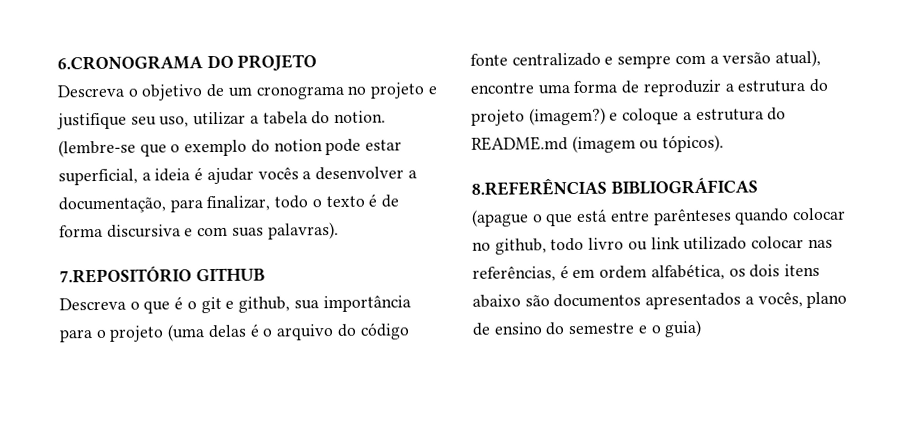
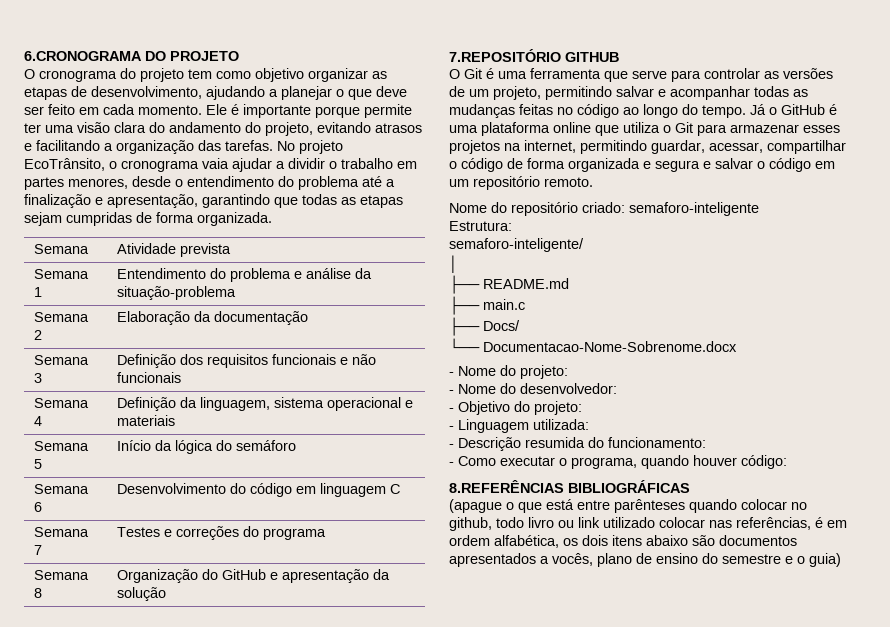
[57,82,437,101] [57,110,387,130] [58,138,403,158] [58,166,417,186] [58,193,400,214] [59,221,339,240] [59,265,265,284] [59,295,411,314] [59,322,410,343] [470,49,822,69] [470,78,829,97] [471,107,787,126] [471,134,725,154] Descreva o objetivo de um cronograma no projeto e justifique seu uso, utilizar a tabela do notion. (lembre-se que o exemplo do notion pode estar superficial, a ideia é ajudar vocês a desenvolver a documentação, para finalizar, todo o texto é de forma discursiva e com suas palavras). // 7.REPOSITÓRIO GITHUB // Descreva o que é o git e github, sua importância para o projeto (uma delas é o arquivo do código fonte centralizado e sempre com a versão atual), encontre uma forma de reproduzir a estrutura do projeto (imagem?) e coloque a estrutura do README.md (imagem ou tópicos). -> [24,68,387,82] [24,86,407,100] [24,104,412,118] [24,122,422,136] [24,140,343,154] [24,158,417,172] [24,176,395,190] [24,194,403,208] [24,212,272,226] [33,244,89,254] [116,243,231,257] [33,269,89,279] [33,287,42,297] [116,268,372,282] [116,286,236,300] [33,312,89,322] [33,330,42,340] [116,311,308,325] [33,355,89,365] [33,373,42,383] [116,354,376,368] [116,372,181,383] [33,398,89,408] [33,416,42,426] [116,397,413,411] [116,415,175,426] [33,441,89,451] [33,459,42,469] [116,440,296,454] [33,484,89,494] [33,502,42,512] [116,483,400,497] [33,527,89,537] [33,545,42,555] [116,526,326,540] [33,570,89,580] [33,588,42,598] [116,569,390,583] [116,587,166,601] [449,49,619,62] [449,68,833,82] [449,86,808,100] [449,104,837,118] [449,122,840,136] [449,140,846,154] [449,158,835,172] [449,176,593,190] [449,202,759,216] [449,221,512,231] [449,238,584,252] [449,255,458,273] [449,275,569,294] [449,296,525,315] [449,317,520,336] [449,338,737,352] [449,365,568,379] [449,383,617,394] [449,401,582,415] [449,419,589,433] [449,437,706,451] [449,455,787,469] O cronograma do projeto tem como objetivo organizar as etapas de desenvolvimento, ajudando a planejar o que deve ser feito em cada momento. Ele é importante porque permite ter uma visão clara do andamento do projeto, evitando atrasos e facilitando a organização das tarefas. No projeto EcoTrânsito, o cronograma vaia ajudar a dividir o trabalho em partes menores, desde o entendimento do problema até a finalização e apresentação, garantindo que todas as etapas sejam cumpridas de forma organizada. // Semana | Atividade prevista // Semana 1 | Entendimento do problema e análise da situação-problema // Semana 2 | Elaboração da documentação // Semana 3 | Definição dos requisitos funcionais e não funcionais // Semana 4 | Definição da linguagem, sistema operacional e materiais // Semana 5 | Início da lógica do semáforo // Semana 6 | Desenvolvimento do código em linguagem C // Semana 7 | Testes e correções do programa // Semana 8 | Organização do GitHub e apresentação da solução // 7.REPOSITÓRIO GITHUB // O Git é uma ferramenta que serve para controlar as versões de um projeto, permitindo salvar e acompanhar todas as mudanças feitas no código ao longo do tempo. Já o GitHub é uma plataforma online que utiliza o Git para armazenar esses projetos na internet, permitindo guardar, acessar, compartilhar o código de forma organizada e segura e salvar o código em um repositório remoto. // Nome do repositório criado: semaforo-inteligente // Estrutura: // semaforo-inteligente/ // │ // ├── README.md // ├── main.c // ├── Docs/ // └── Documentacao-Nome-Sobrenome.docx // - Nome do projeto: // - Nome do desenvolvedor: // - Objetivo do projeto: // - Linguagem utilizada: // - Descrição resumida do funcionamento: // - Como executar o programa, quando houver código:

